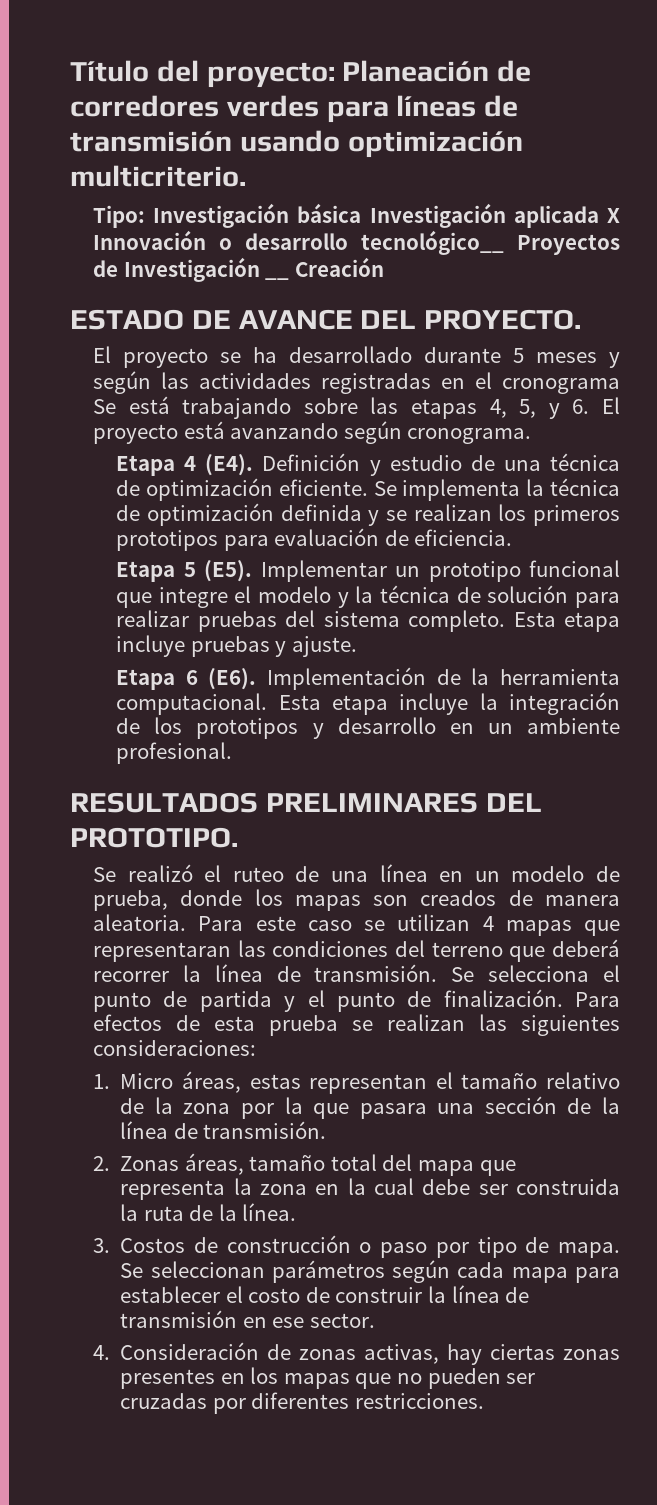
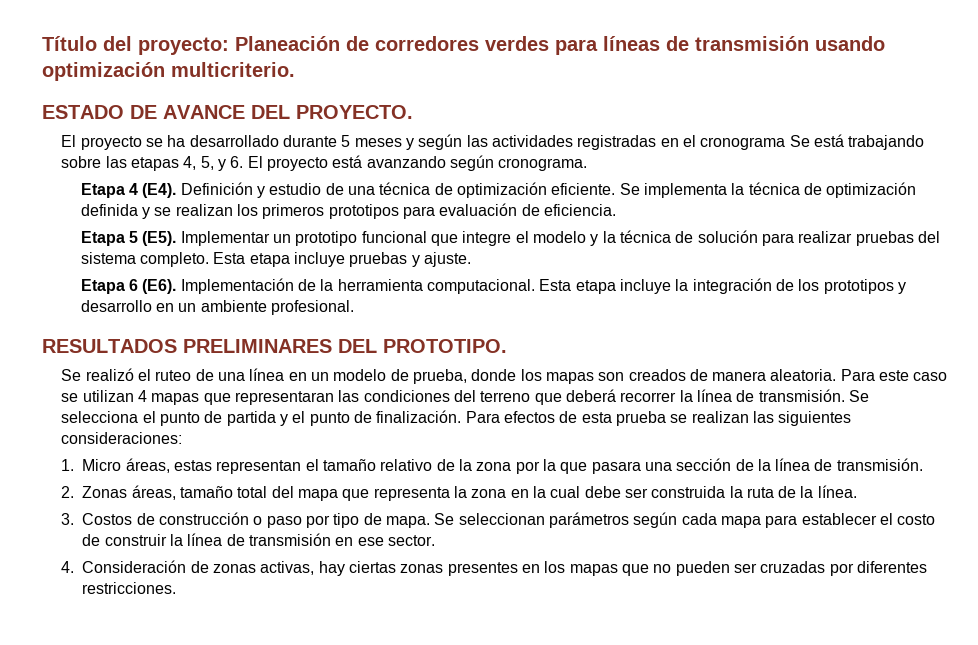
[93,203,621,228] [93,230,621,255] [93,257,290,282] [294,257,384,277] // Tipo: Investigación básica Investigación aplicada X Innovación o desarrollo tecnológico__ Proyectos de Investigación __ Creación -> (295, 69) none

